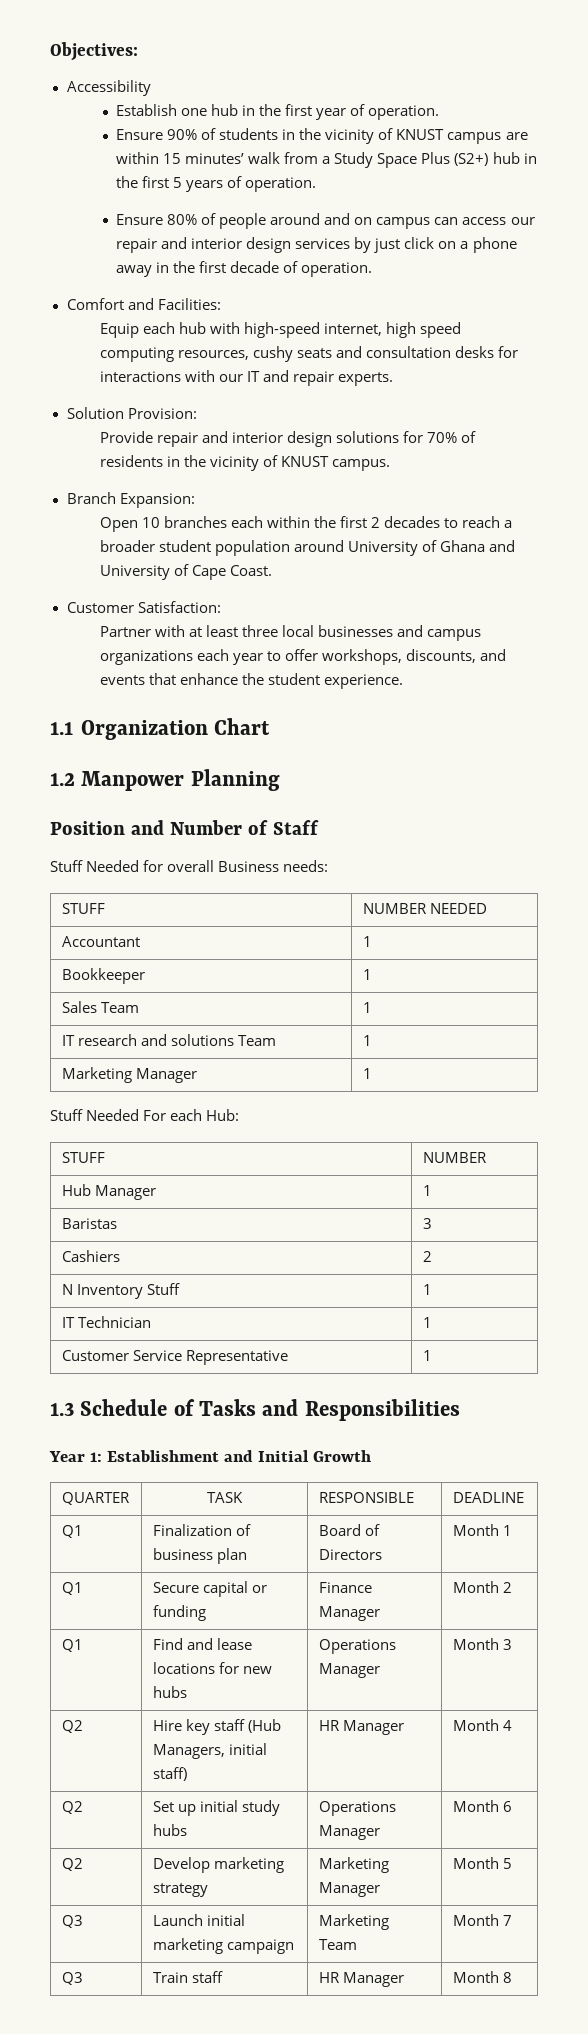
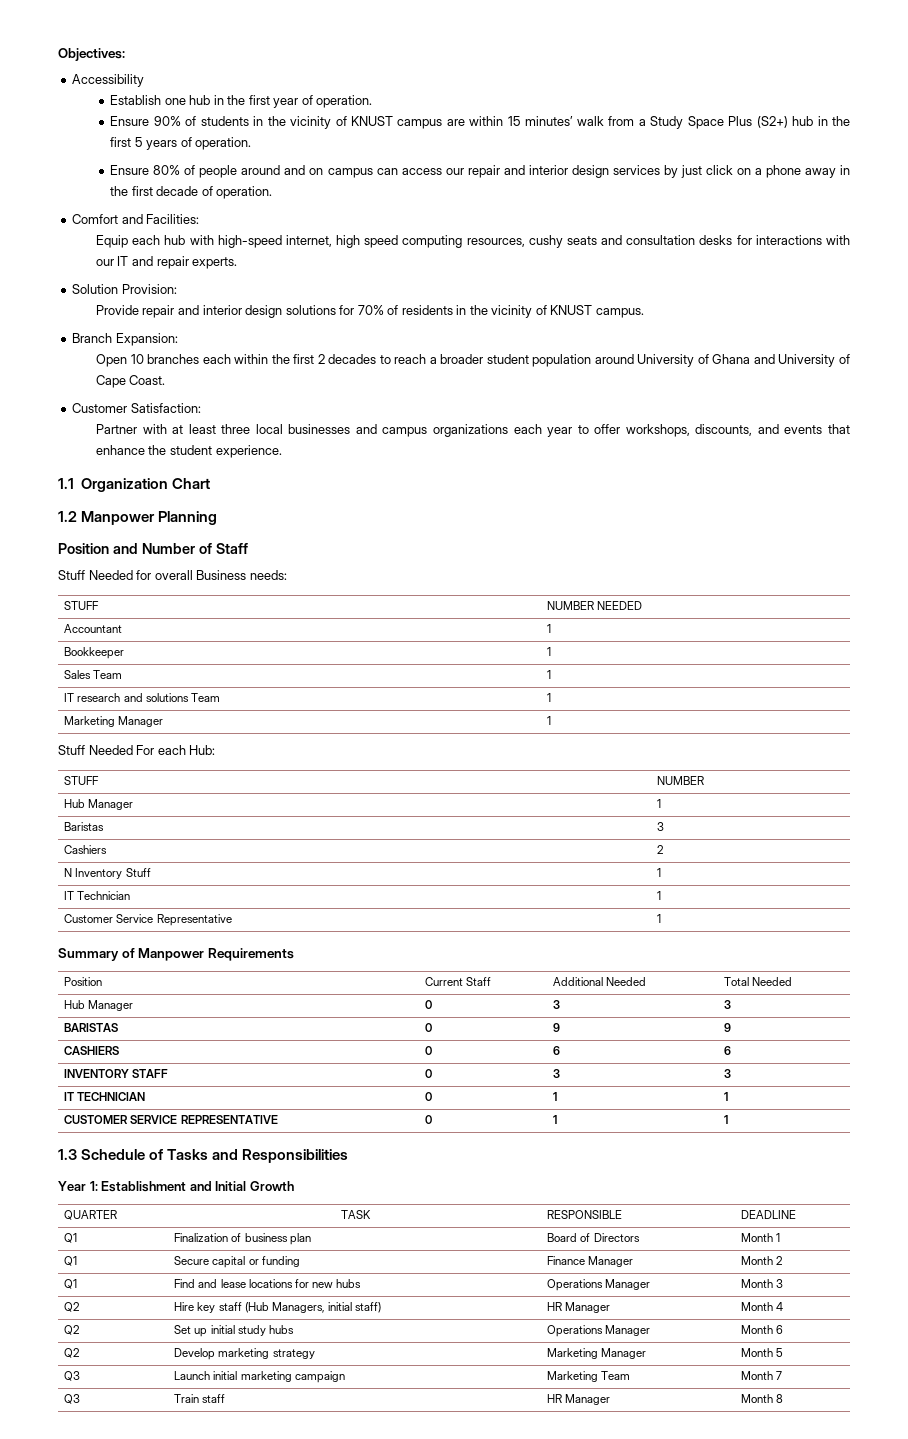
(432, 1355) none -> [58,948,294,961] [64,977,103,986] [425,977,492,986] [553,977,647,986] [724,977,793,986] [64,1000,134,1011] [425,1000,433,1009] [553,1000,561,1009] [724,1000,732,1009] [64,1023,119,1032] [425,1023,433,1032] [553,1023,561,1032] [724,1023,732,1032] [64,1046,120,1055] [425,1046,433,1055] [553,1046,561,1055] [724,1046,732,1055] [64,1069,169,1078] [425,1069,433,1078] [553,1069,561,1078] [724,1069,732,1078] [64,1092,146,1101] [425,1092,433,1101] [553,1092,558,1101] [724,1092,729,1101] [64,1115,278,1124] [425,1115,433,1124] [553,1115,558,1124] [724,1115,729,1124] // Summary of Manpower Requirements // Position | Current Staff | Additional Needed | Total Needed // Hub Manager | 0 | 3 | 3 // BARISTAS | 0 | 9 | 9 // CASHIERS | 0 | 6 | 6 // INVENTORY STAFF | 0 | 3 | 3 // IT TECHNICIAN | 0 | 1 | 1 // CUSTOMER SERVICE REPRESENTATIVE | 0 | 1 | 1

